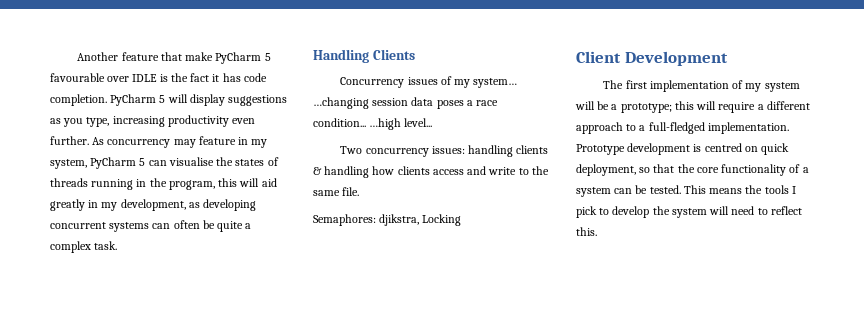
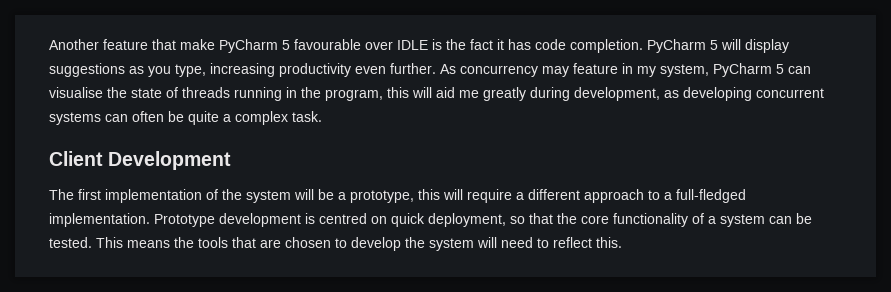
[235,159,265,166] states -> [131,88,162,98] state
[50,199,118,211] greatly in my -> [459,87,570,101] me greatly during
[313,49,415,63] [340,76,518,88] [313,97,499,109] [313,118,433,130] [340,145,549,157] [313,166,549,178] [313,187,360,196] [313,214,462,226] // Handling Clients // Concurrency issues of my system… …changing session data poses a race condition... …high level... // Two concurrency issues: handling clients & handling how clients access and write to the same file. // Semaphores: djikstra, Locking -> (322, 116) none
[745,83,762,92] my -> [222,189,242,200] the
[620,103,672,113] prototype; -> [350,190,414,203] prototype,
[791,186,796,194] [576,206,597,218] I pick -> [232,237,331,248] that are chosen

